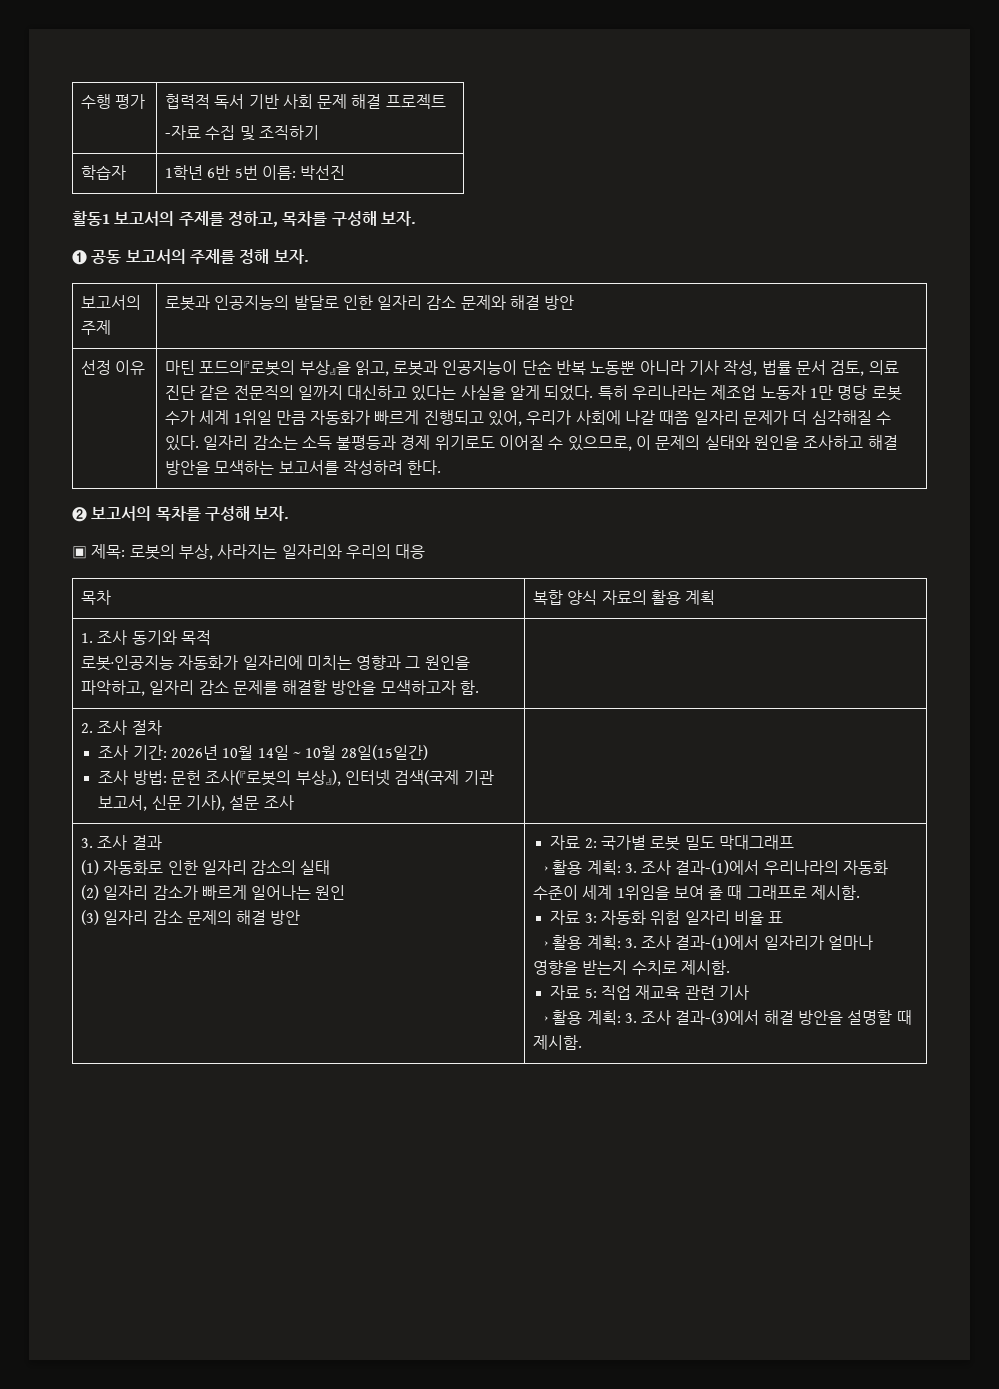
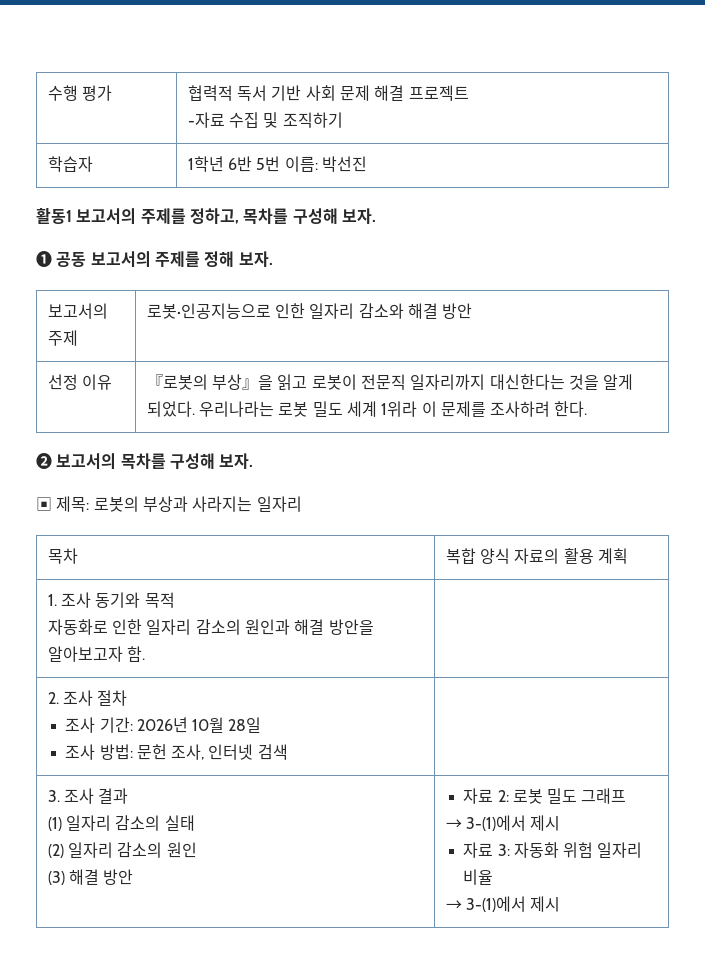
[164,295,506,311] 로봇과 인공지능의 발달로 인한 일자리 감소 문제와 -> [146,303,404,319] 로봇·인공지능으로 인한 일자리 감소와
[164,360,245,375] 마틴 포드의 -> (112, 382) none
[354,360,899,376] [164,385,902,401] [164,410,891,426] [164,435,898,451] [164,460,403,475] 읽고, 로봇과 인공지능이 단순 반복 노동뿐 아니라 기사 작성, 법률 문서 검토, 의료 진단 같은 전문직의 일까지 대신하고 있다는 사실을 알게 되었다. 특히 우리나라는 제조업 노동자 1만 명당 로봇 수가 세계 1위일 만큼 자동화가 빠르게 진행되고 있어, 우리가 사회에 나갈 때쯤 일자리 문제가 더 심각해질 수 있다. 일자리 감소는 소득 불평등과 경제 위기로도 이어질 수 있으므로, 이 문제의 실태와 원인을 조사하고 해결 방안을 모색하는 보고서를 작성하려 -> [277,374,634,391] [146,401,551,417] 읽고 로봇이 전문직 일자리까지 대신한다는 것을 알게 되었다. 우리나라는 로봇 밀도 세계 1위라 이 문제를 조사하려
[178,544,426,560] 부상, 사라지는 일자리와 우리의 대응 -> [142,496,302,512] 부상과 사라지는 일자리
[80,655,470,671] [80,680,456,696] 로봇·인공지능 자동화가 일자리에 미치는 영향과 그 원인을 파악하고, 일자리 감소 문제를 해결할 방안을 모색하고자 -> [47,619,374,635] [47,646,123,662] 자동화로 인한 일자리 감소의 원인과 해결 방안을 알아보고자
[257,745,428,760] 14일 ~ 10월 28일(15일간) -> [228,717,262,733] 28일
[205,770,494,786] [98,795,294,811] 조사(『로봇의 부상』), 인터넷 검색(국제 기관 보고서, 신문 기사), 설문 조사 -> [171,744,288,760] 조사, 인터넷 검색
[103,860,198,875] 자동화로 인한 -> (62, 824) none
[152,885,312,900] 감소가 빠르게 일어나는 -> [117,842,163,858] 감소의
[103,910,232,925] 일자리 감소 문제의 -> (65, 878) none
[601,835,795,851] [532,860,889,875] [532,885,861,900] 국가별 로봇 밀도 막대그래프 // → 활용 계획: 3. 조사 결과-(1)에서 우리나라의 자동화 수준이 세계 1위임을 보여 줄 때 그래프로 제시함. -> [512,788,627,804] [445,815,561,831] 로봇 밀도 그래프 // → 3-(1)에서 제시
[768,911,784,923] [532,935,874,950] [532,960,730,975] [550,985,750,1000] [532,1010,912,1025] [532,1035,582,1050] 표 // → 활용 계획: 3. 조사 결과-(1)에서 일자리가 얼마나 영향을 받는지 수치로 제시함. // 자료 5: 직업 재교육 관련 기사 // → 활용 계획: 3. 조사 결과-(3)에서 해결 방안을 설명할 때 제시함. -> [445,896,561,912] // → 3-(1)에서 제시

